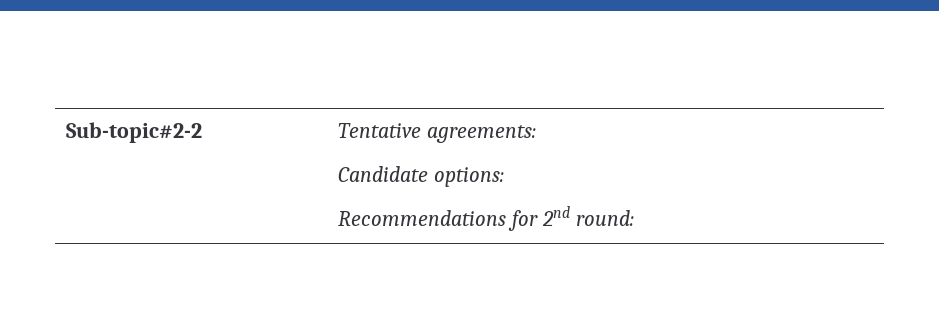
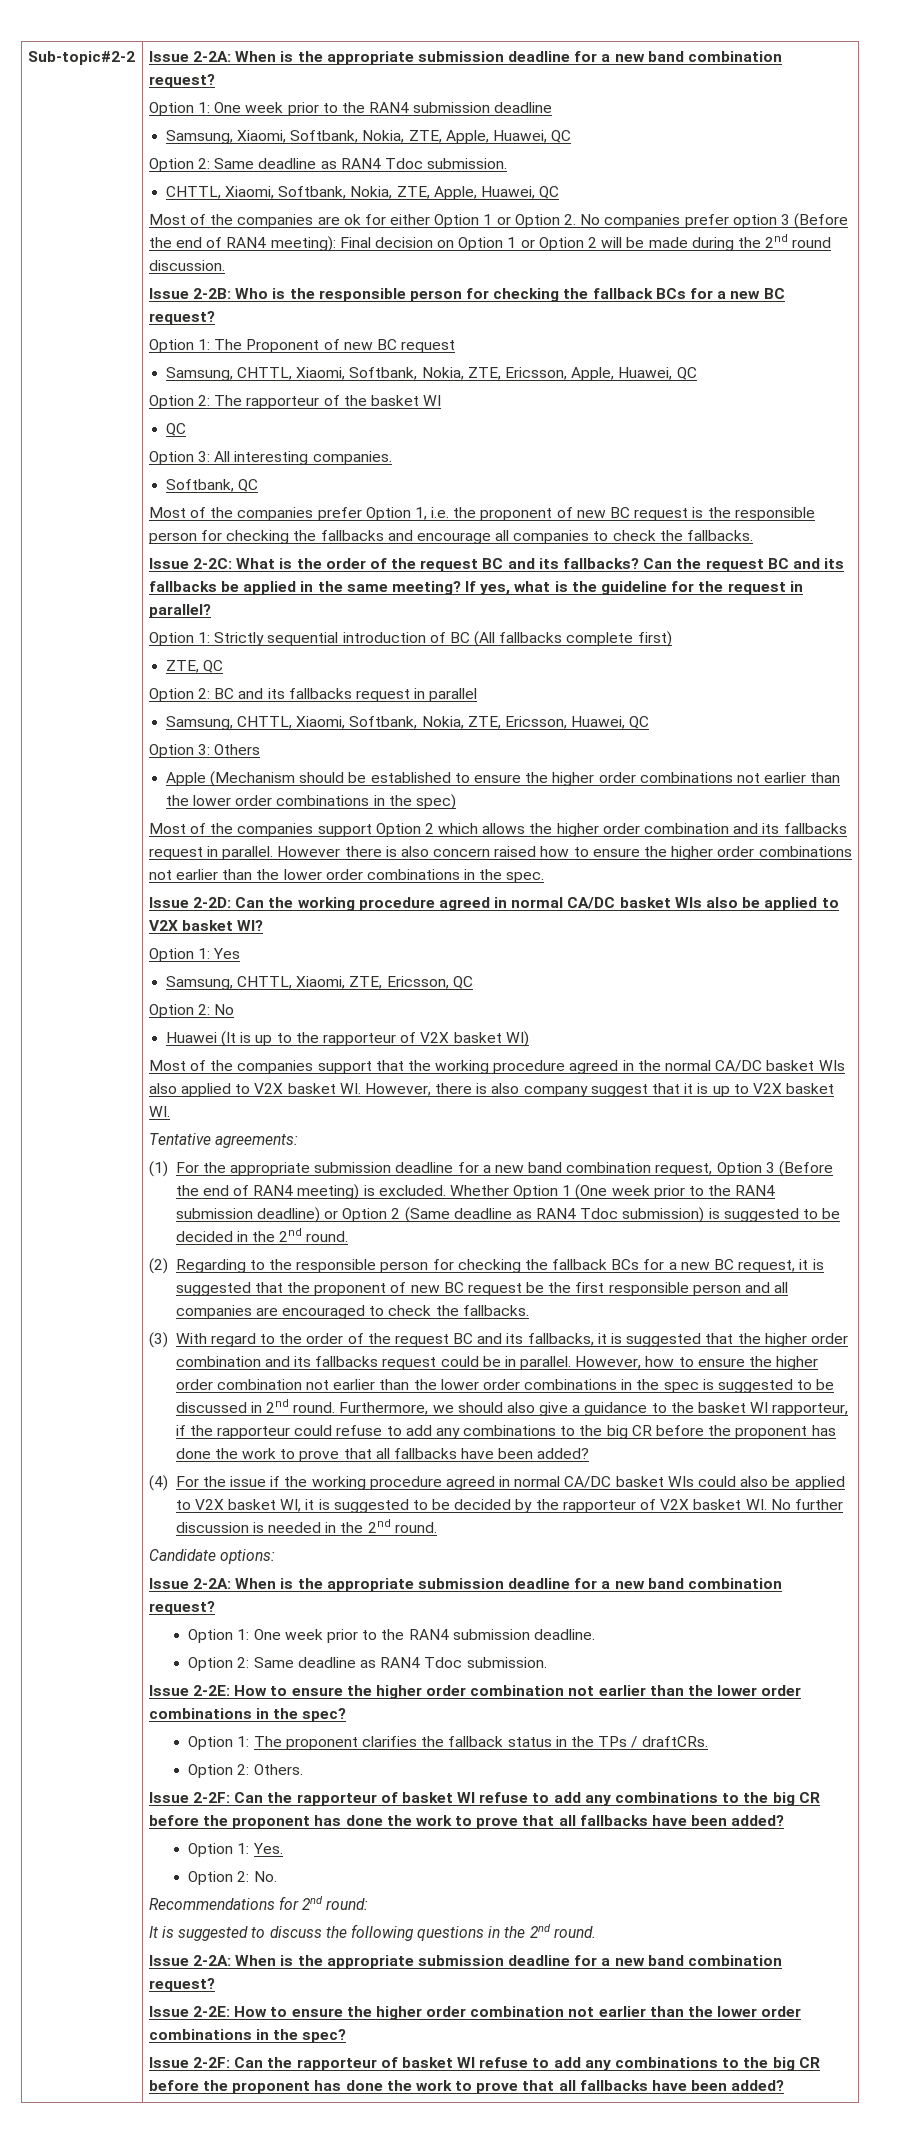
[338,123,537,143] [338,166,505,187] [338,206,635,231] Tentative agreements: // Candidate options: // Recommendations for 2nd round: -> [148,51,783,65] [148,74,215,88] [148,102,553,116] [165,130,572,144] [148,158,508,172] [165,186,560,200] [148,213,849,229] [148,234,832,252] [148,260,225,271] [148,288,785,302] [148,311,215,325] [148,339,456,353] [165,367,697,381] [148,395,442,409] [165,423,186,436] [148,451,392,465] [165,479,259,492] [148,507,815,521] [148,530,754,544] [148,558,845,572] [148,581,803,595] [148,604,211,618] [148,631,672,647] [165,660,224,673] [148,688,478,702] [165,716,650,730] [148,744,261,758] [165,771,841,787] [165,794,456,810] [148,823,847,837] [148,846,852,860] [148,869,545,883] [148,897,839,911] [148,920,264,931] [148,948,241,962] [165,976,473,990] [148,1004,235,1018] [165,1031,529,1047] [148,1060,845,1074] [148,1083,835,1097] [148,1106,170,1117] [148,1133,299,1148] [148,1161,833,1177] [175,1184,776,1200] [175,1207,841,1223] [175,1228,349,1242] [148,1258,824,1274] [175,1282,789,1296] [175,1305,529,1319] [148,1332,848,1348] [175,1356,819,1370] [175,1379,835,1393] [175,1399,849,1416] [175,1425,836,1439] [175,1448,590,1462] [148,1475,845,1491] [175,1499,843,1513] [175,1519,437,1533] [148,1549,276,1564] [148,1578,783,1592] [148,1601,215,1615] [188,1629,595,1643] [188,1657,547,1671] [148,1685,802,1699] [148,1708,347,1722] [188,1736,708,1750] [188,1764,303,1778] [148,1792,820,1806] [148,1815,785,1829] [188,1843,283,1857] [188,1871,277,1885] [148,1896,369,1910] [148,1924,596,1941] [148,1955,783,1969] [148,1978,215,1992] [148,2006,802,2020] [148,2029,347,2043] [148,2057,820,2071] [148,2080,785,2094] Issue 2-2A: When is the appropriate submission deadline for a new band combination request? // Option 1: One week prior to the RAN4 submission deadline // Samsung, Xiaomi, Softbank, Nokia, ZTE, Apple, Huawei, QC // Option 2: Same deadline as RAN4 Tdoc submission. // CHTTL, Xiaomi, Softbank, Nokia, ZTE, Apple, Huawei, QC // Most of the companies are ok for either Option 1 or Option 2. No companies prefer option 3 (Before the end of RAN4 meeting): Final decision on Option 1 or Option 2 will be made during the 2nd round discussion. // Issue 2-2B: Who is the responsible person for checking the fallback BCs for a new BC request? // Option 1: The Proponent of new BC request // Samsung, CHTTL, Xiaomi, Softbank, Nokia, ZTE, Ericsson, Apple, Huawei, QC // Option 2: The rapporteur of the basket WI // QC // Option 3: All interesting companies. // Softbank, QC // Most of the companies prefer Option 1, i.e. the proponent of new BC request is the responsible person for checking the fallbacks and encourage all companies to check the fallbacks. // Issue 2-2C: What is the order of the request BC and its fallbacks? Can the request BC and its fallbacks be applied in the same meeting? If yes, what is the guideline for the request in parallel? // Option 1: Strictly sequential introduction of BC (All fallbacks complete first) // ZTE, QC // Option 2: BC and its fallbacks request in parallel // Samsung, CHTTL, Xiaomi, Softbank, Nokia, ZTE, Ericsson, Huawei, QC // Option 3: Others // Apple (Mechanism should be established to ensure the higher order combinations not earlier than the lower order combinations in the spec) // Most of the companies support Option 2 which allows the higher order combination and its fallbacks request in parallel. However there is also concern raised how to ensure the higher order combinations not earlier than the lower order combinations in the spec. // Issue 2-2D: Can the working procedure agreed in normal CA/DC basket WIs also be applied to V2X basket WI? // Option 1: Yes // Samsung, CHTTL, Xiaomi, ZTE, Ericsson, QC // Option 2: No // Huawei (It is up to the rapporteur of V2X basket WI) // Most of the companies support that the working procedure agreed in the normal CA/DC basket WIs also applied to V2X basket WI. However, there is also company suggest that it is up to V2X basket WI. // Tentative agreements: // (1) For the appropriate submission deadline for a new band combination request, Option 3 (Before the end of RAN4 meeting) is excluded. Whether Option 1 (One week prior to the RAN4 submission deadline) or Option 2 (Same deadline as RAN4 Tdoc submission) is suggested to be decided in the 2nd round. // (2) Regarding to the responsible person for checking the fallback BCs for a new BC request, it is suggested that the proponent of new BC request be the first responsible person and all companies are encouraged to check the fallbacks. // (3) With regard to the order of the request BC and its fallbacks, it is suggested that the higher order combination and its fallbacks request could be in parallel. However, how to ensure the higher order combination not earlier than the lower order combinations in the spec is suggested to be discussed in 2nd round. Furthermore, we should also give a guidance to the basket WI rapporteur, if the rapporteur could refuse to add any combinations to the big CR before the proponent has done the work to prove that all fallbacks have been added? // (4) For the issue if the working procedure agreed in normal CA/DC basket WIs could also be applied to V2X basket WI, it is suggested to be decided by the rapporteur of V2X basket WI. No further discussion is needed in the 2nd round. // Candidate options: // Issue 2-2A: When is the appropriate submission deadline for a new band combination request? // Option 1: One week prior to the RAN4 submission deadline. // Option 2: Same deadline as RAN4 Tdoc submission. // Issue 2-2E: How to ensure the higher order combination not earlier than the lower order combinations in the spec? // Option 1: The proponent clarifies the fallback status in the TPs / draftCRs. // Option 2: Others. // Issue 2-2F: Can the rapporteur of basket WI refuse to add any combinations to the big CR before the proponent has done the work to prove that all fallbacks have been added? // Option 1: Yes. // Option 2: No. // Recommendations for 2nd round: // It is suggested to discuss the following questions in the 2nd round. // Issue 2-2A: When is the appropriate submission deadline for a new band combination request? // Issue 2-2E: How to ensure the higher order combination not earlier than the lower order combinations in the spec? // Issue 2-2F: Can the rapporteur of basket WI refuse to add any combinations to the big CR before the proponent has done the work to prove that all fallbacks have been added?

